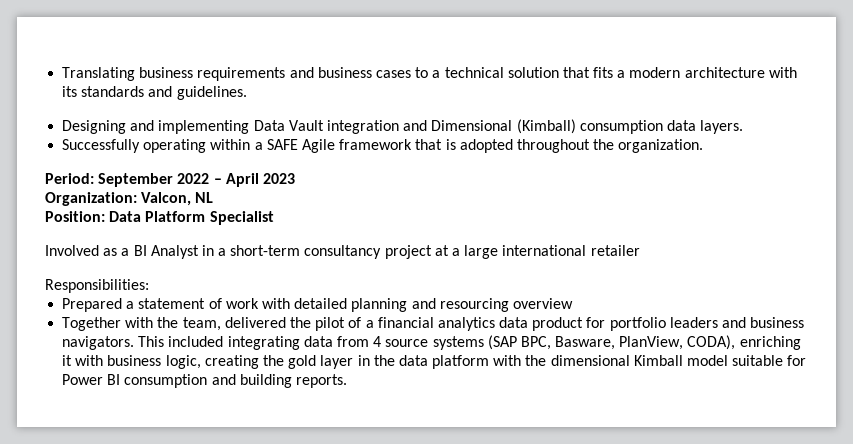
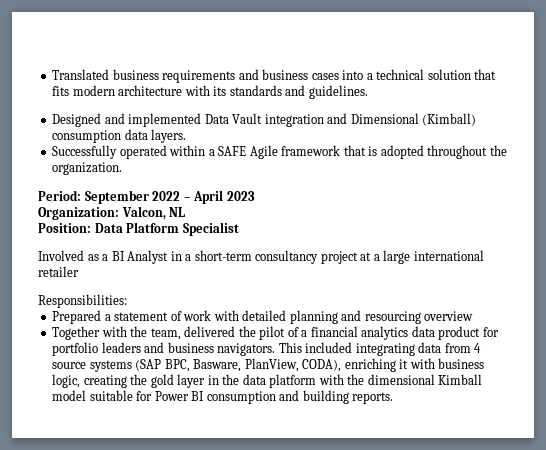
[62,67,136,81] Translating -> [52,69,110,80] Translated
[415,67,429,78] to -> [342,70,364,80] into
[617,70,626,78] a -> (70, 91) none
[62,120,250,134] Designing and implementing -> [52,113,202,127] Designed and implemented
[143,139,207,153] operating -> [119,145,167,159] operated

